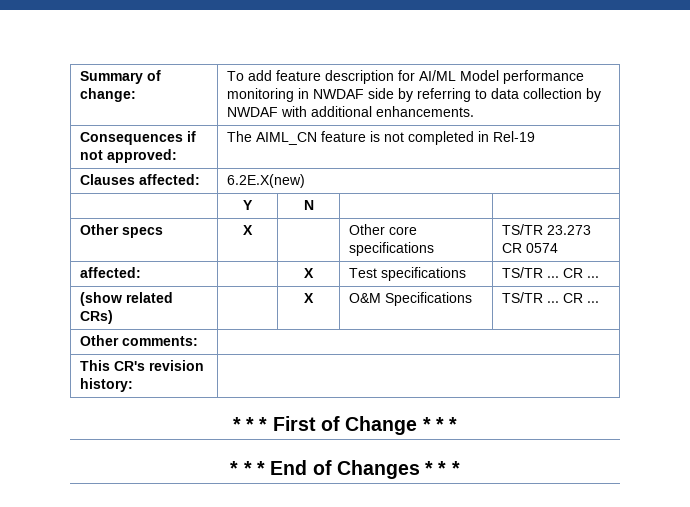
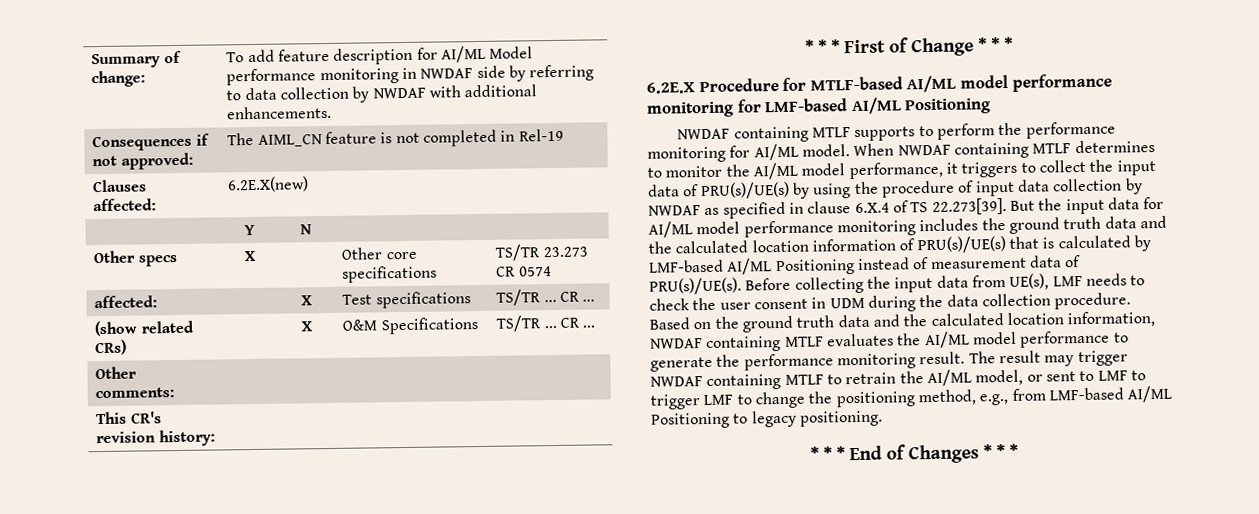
(458, 424) none -> [646,73,1112,94] [646,97,992,118] [677,121,1116,143] [647,140,1155,163] [647,159,1156,180] [648,178,1143,200] [648,196,1165,219] [648,215,1167,238] [648,235,1151,254] [649,255,1082,276] [649,273,1146,295] [649,292,1132,312] [649,311,1156,333] [650,330,1129,352] [650,350,1128,372] [650,369,1146,390] [650,385,1173,410] [651,410,883,429] // 6.2E.X Procedure for MTLF-based AI/ML model performance monitoring for LMF-based AI/ML Positioning // NWDAF containing MTLF supports to perform the performance monitoring for AI/ML model. When NWDAF containing MTLF determines to monitor the AI/ML model performance, it triggers to collect the input data of PRU(s)/UE(s) by using the procedure of input data collection by NWDAF as specified in clause 6.X.4 of TS 22.273[39]. But the input data for AI/ML model performance monitoring includes the ground truth data and the calculated location information of PRU(s)/UE(s) that is calculated by LMF-based AI/ML Positioning instead of measurement data of PRU(s)/UE(s). Before collecting the input data from UE(s), LMF needs to check the user consent in UDM during the data collection procedure. Based on the ground truth data and the calculated location information, NWDAF containing MTLF evaluates the AI/ML model performance to generate the performance monitoring result. The result may trigger NWDAF containing MTLF to retrain the AI/ML model, or sent to LMF to trigger LMF to change the positioning method, e.g., from LMF-based AI/ML Positioning to legacy positioning.

